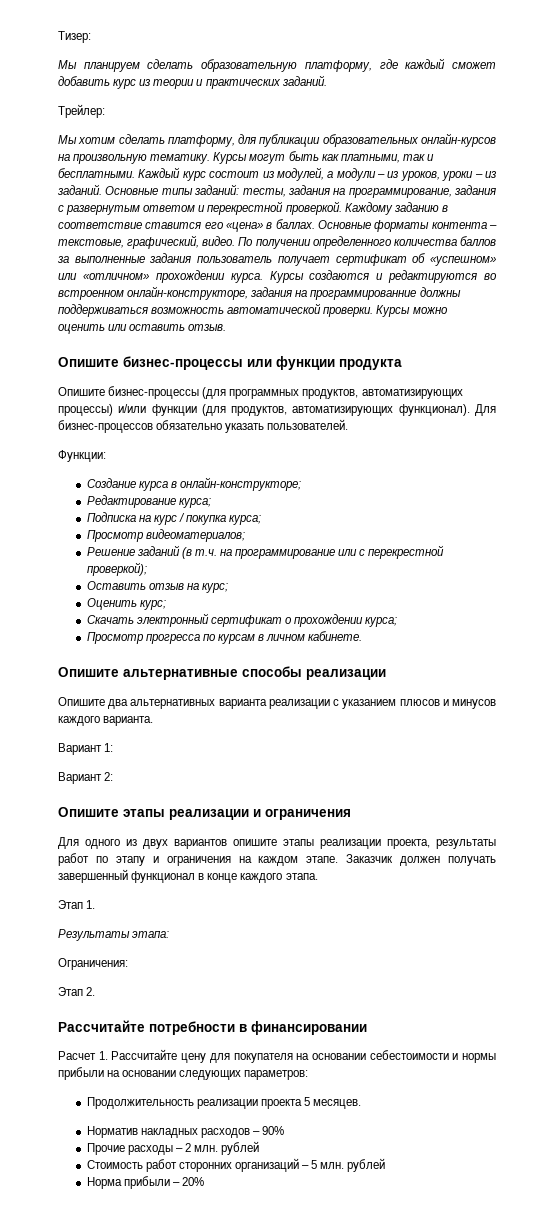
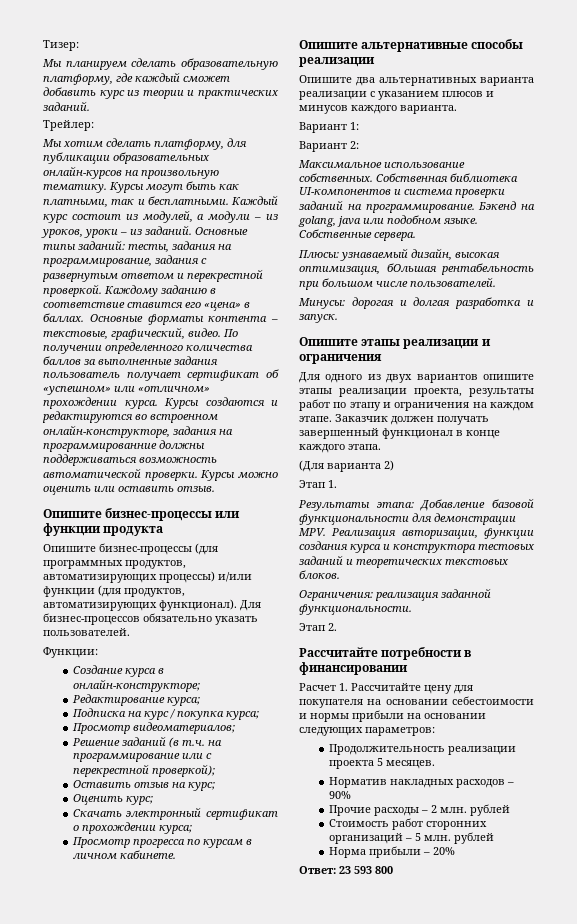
(114, 776) none -> [298,160,465,168] [299,173,518,182] [299,187,505,198] [299,200,535,213] [298,215,478,227] [299,229,416,241] [298,248,500,261] [299,263,534,275] [299,277,496,290] [298,297,534,309] [299,314,338,323] // Максимальное использование собственных. Собственная библиотека UI-компонентов и система проверки заданий на программирование. Бэкенд на golang, java или подобном языке. Собственные сервера. // Плюсы: узнаваемый дизайн, высокая оптимизация, бОльшая рентабельность при большом числе пользователей. // Минусы: дорогая и долгая разработка и запуск.
(318, 876) none -> [299,460,394,472] // (Для варианта 2)
[58,958,128,970] // Ограничения: -> [420,498,534,511] [299,513,516,525] [298,528,534,539] [299,541,535,553] [299,555,509,568] [299,570,340,579] [299,588,491,601] [299,604,412,615] Добавление базовой функциональности для демонстрации MPV. Реализация авторизации, функции создания курса и конструктора тестовых заданий и теоретических текстовых блоков. // Ограничения: реализация заданной функциональности.
(204, 1181) none -> [299,866,393,874] // Ответ: 23 593 800

